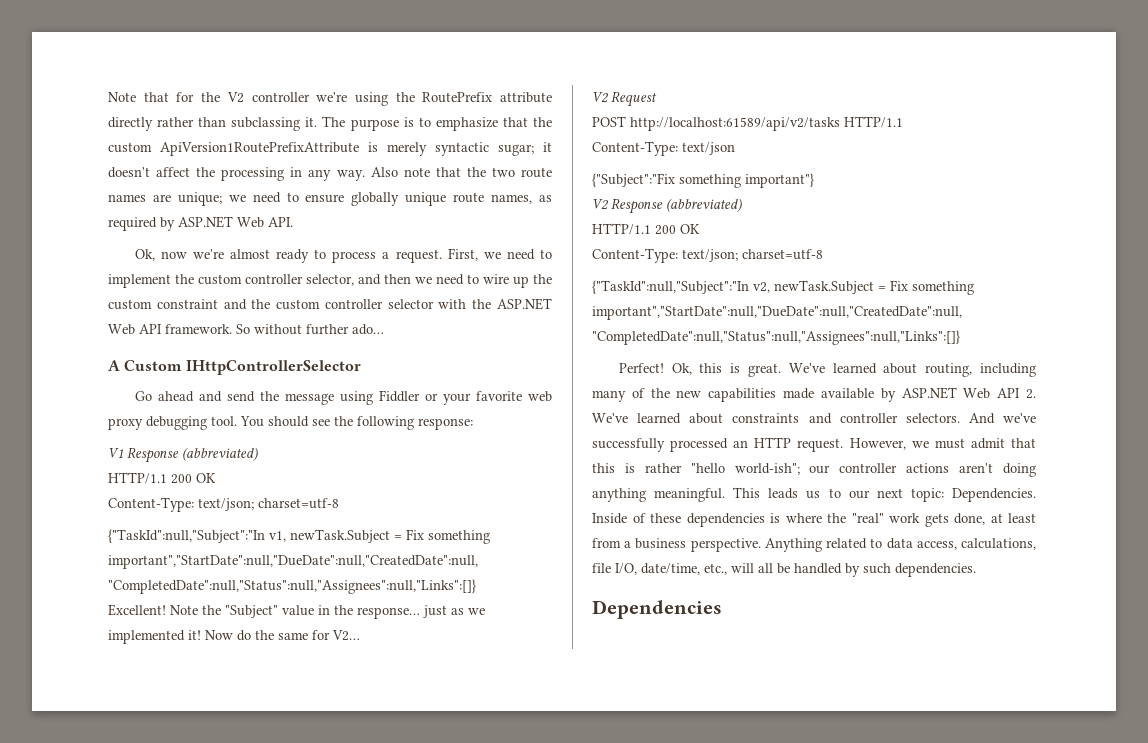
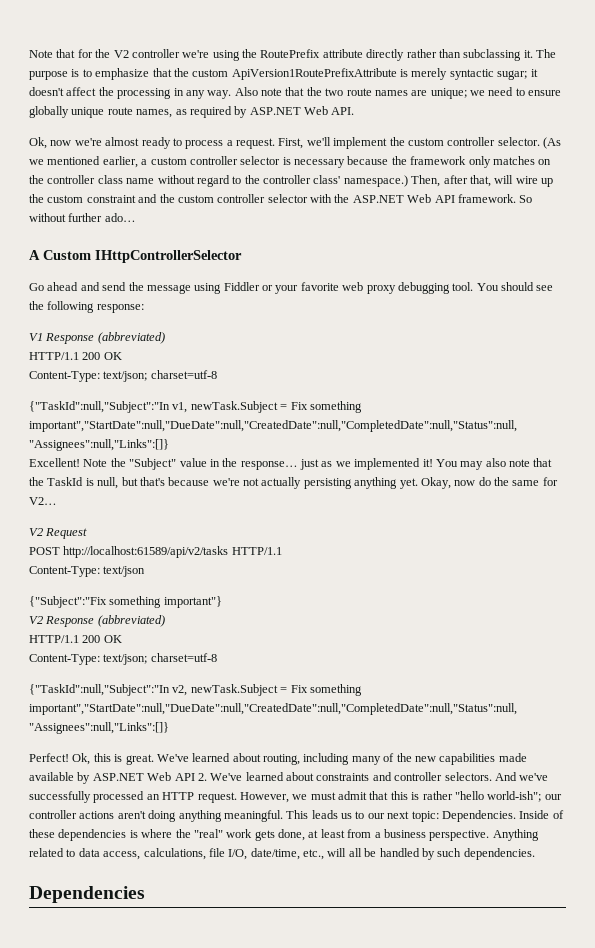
[483,249,553,260] we need to -> [306,137,331,146] we'll
[306,274,479,286] selector, and then we need to -> [497,137,561,149] [29,156,552,168] [29,175,514,187] selector. (As we mentioned earlier, a custom controller selector is necessary because the framework only matches on the controller class name without regard to the controller class' namespace.) Then, after that, will
[205,630,233,640] Now -> [435,458,553,470] [29,477,476,489] You may also note that the TaskId is null, but that's because we're not actually persisting anything yet. Okay, now

